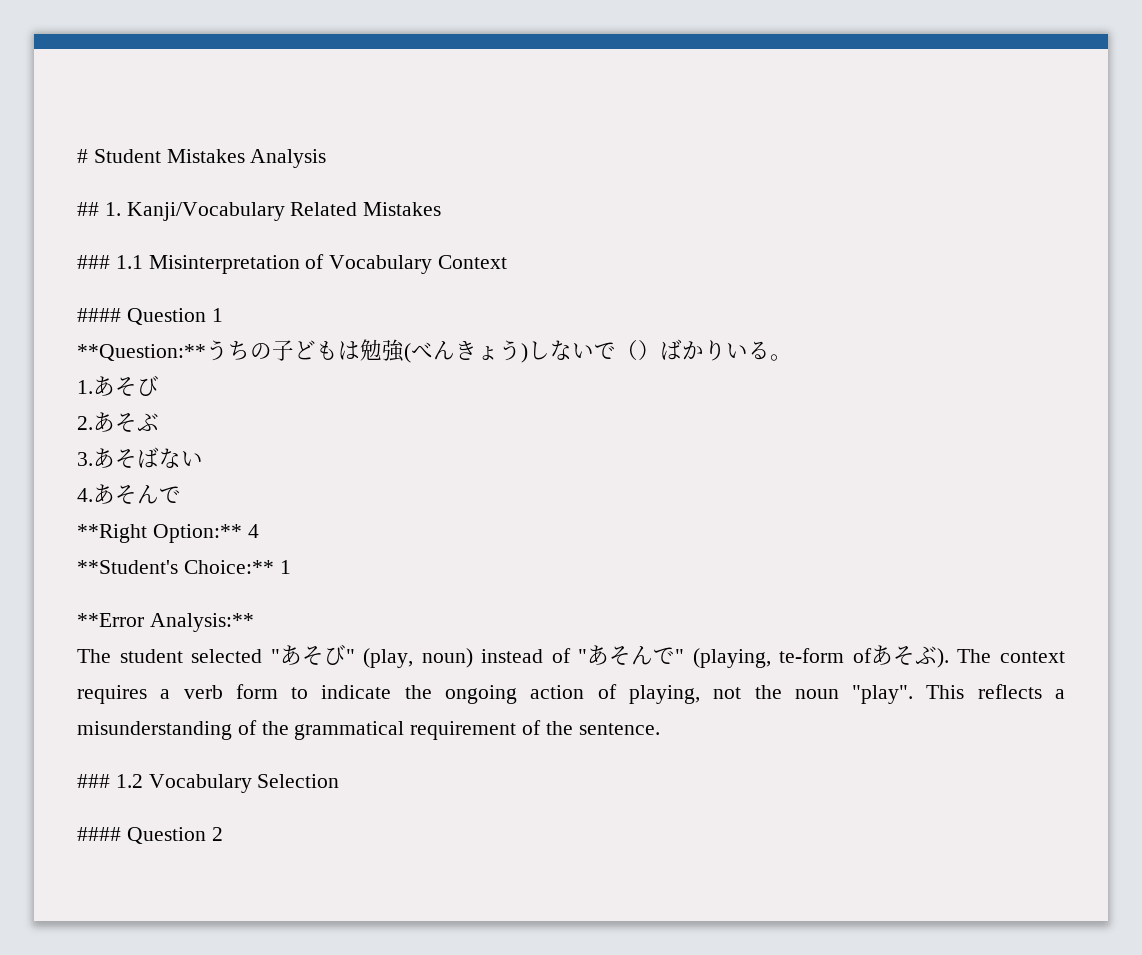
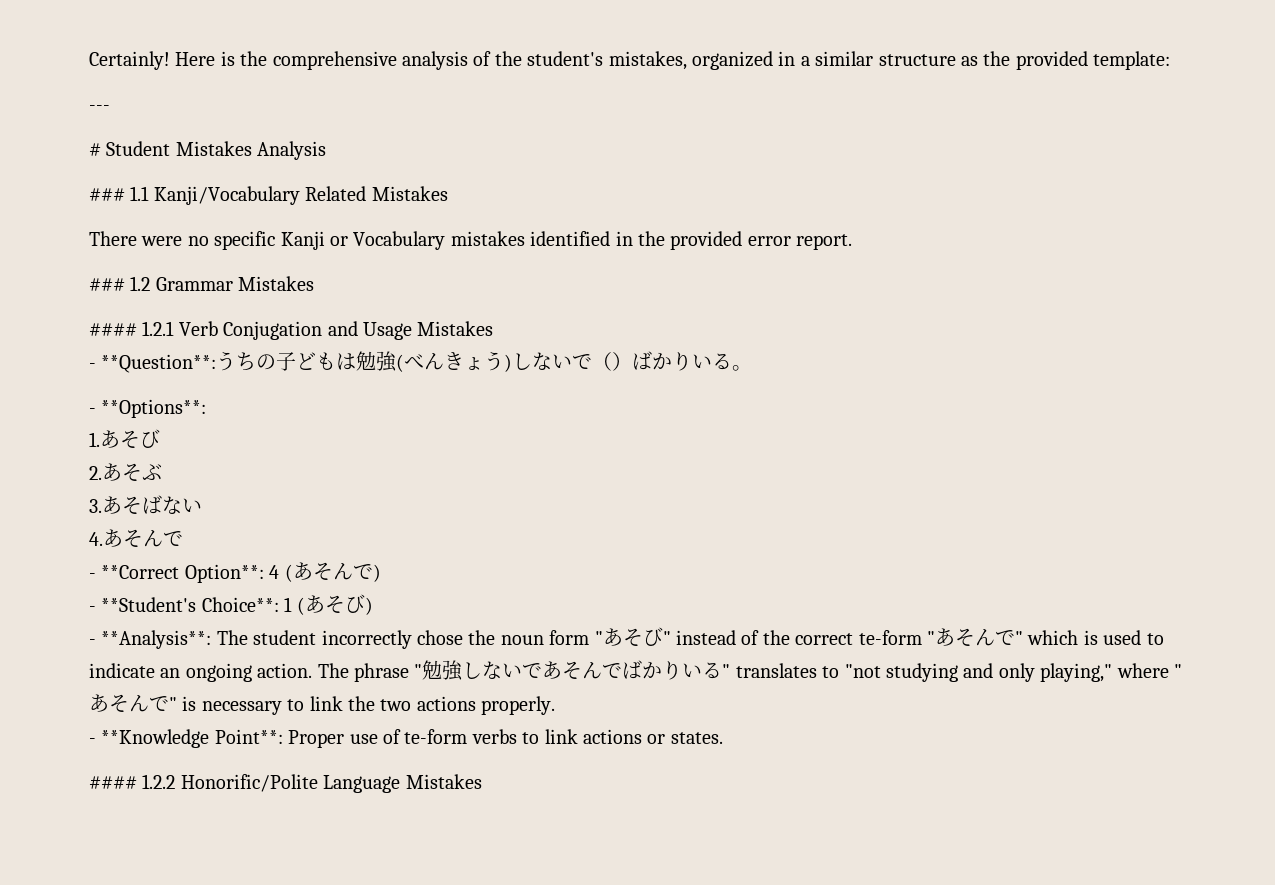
(77, 156) none -> [89,51,1171,70] [89,105,110,111] Certainly! Here is the comprehensive analysis of the student's mistakes, organized in a similar structure as the provided template: // --- //
[77,202,121,216] ## 1. -> [89,186,150,201] ### 1.1
[77,254,508,274] [77,308,223,325] [77,344,206,361] ### 1.1 Misinterpretation of Vocabulary Context // #### Question 1 // **Question:** -> [89,231,853,250] [89,276,315,291] [89,321,494,340] [89,354,217,373] There were no specific Kanji or Vocabulary mistakes identified in the provided error report. // ### 1.2 Grammar Mistakes // #### 1.2.1 Verb Conjugation and Usage Mistakes // - **Question**:
(792, 357) none -> [89,399,207,418] // - **Options**:
[77,524,259,543] [77,560,291,574] [77,613,254,632] [77,644,1065,668] [77,684,1065,704] [77,720,660,740] [77,774,340,793] [77,827,223,844] **Right Option:** 4 // **Student's Choice:** 1 // **Error Analysis:** // The student selected "あそび" (play, noun) instead of "あそんで" (playing, te-form ofあそぶ). The context requires a verb form to indicate the ongoing action of playing, not the noun "play". This reflects a misunderstanding of the grammatical requirement of the sentence. // ### 1.2 Vocabulary Selection // #### Question 2 -> [89,562,381,583] [89,594,373,615] [89,627,1164,649] [89,660,1182,682] [89,694,556,715] [89,729,723,748] [89,774,482,793] - **Correct Option**: 4 (あそんで) // - **Student's Choice**: 1 (あそび) // - **Analysis**: The student incorrectly chose the noun form "あそび" instead of the correct te-form "あそんで" which is used to indicate an ongoing action. The phrase "勉強しないであそんでばかりいる" translates to "not studying and only playing," where "あそんで" is necessary to link the two actions properly. // - **Knowledge Point**: Proper use of te-form verbs to link actions or states. // #### 1.2.2 Honorific/Polite Language Mistakes

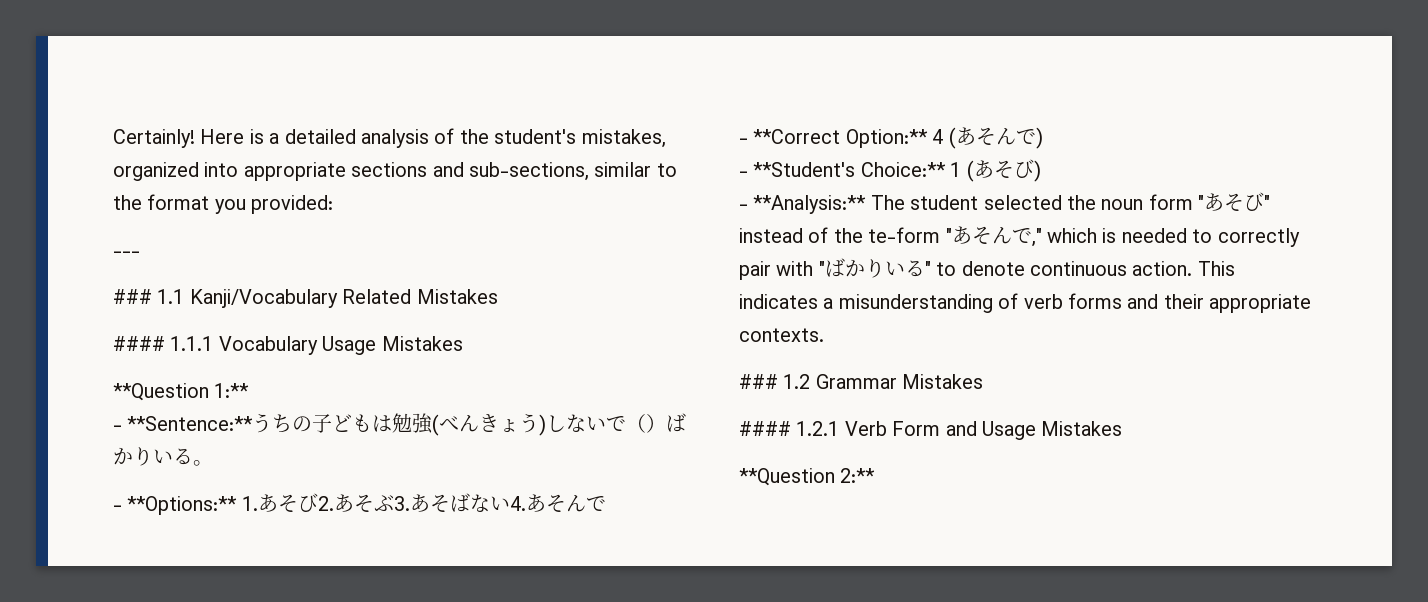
[240,51,397,70] the comprehensive -> [269,129,356,144] a detailed
[778,51,1171,70] [89,105,110,111] [89,141,327,160] in a similar structure as the provided template: // --- // # Student Mistakes Analysis -> [204,162,677,181] [113,194,334,214] [113,251,140,257] into appropriate sections and sub-sections, similar to the format you provided: // ---
[89,231,853,250] [89,276,315,291] [89,321,494,340] [89,354,217,373] There were no specific Kanji or Vocabulary mistakes identified in the provided error report. // ### 1.2 Grammar Mistakes // #### 1.2.1 Verb Conjugation and Usage Mistakes // - **Question**: -> [113,336,463,355] [113,383,250,401] [113,416,254,431] #### 1.1.1 Vocabulary Usage Mistakes // **Question 1:** // - **Sentence:**
[101,399,207,418] **Options**: // -> [127,496,238,515] **Options:**
(160, 438) // -> (318, 502) none
(162, 472) // -> (394, 503) none
(202, 505) // -> (510, 503) none
[184,564,264,583] Option**: -> [845,129,928,148] Option:**
[201,597,279,612] Choice**: -> [860,162,946,177] Choice:**
[101,630,212,649] **Analysis**: -> [753,195,867,214] **Analysis:**
[321,630,463,649] incorrectly chose -> [983,195,1062,210] selected
[795,633,854,645] correct -> (863, 235) none
[1014,631,1023,645] " -> [1031,228,1042,247] ,"
[1103,630,1164,645] [89,660,1182,682] [89,694,556,715] [89,729,723,748] [89,774,482,793] used to indicate an ongoing action. The phrase "勉強しないであそんでばかりいる" translates to "not studying and only playing," where "あそんで" is necessary to link the two actions properly. // - **Knowledge Point**: Proper use of te-form verbs to link actions or states. // #### 1.2.2 Honorific/Polite Language Mistakes -> [1121,228,1300,247] [739,258,1235,280] [739,293,1312,313] [739,328,824,342] [739,374,984,389] [739,421,1123,440] [739,468,876,486] needed to correctly pair with "ばかりいる" to denote continuous action. This indicates a misunderstanding of verb forms and their appropriate contexts. // ### 1.2 Grammar Mistakes // #### 1.2.1 Verb Form and Usage Mistakes // **Question 2:**

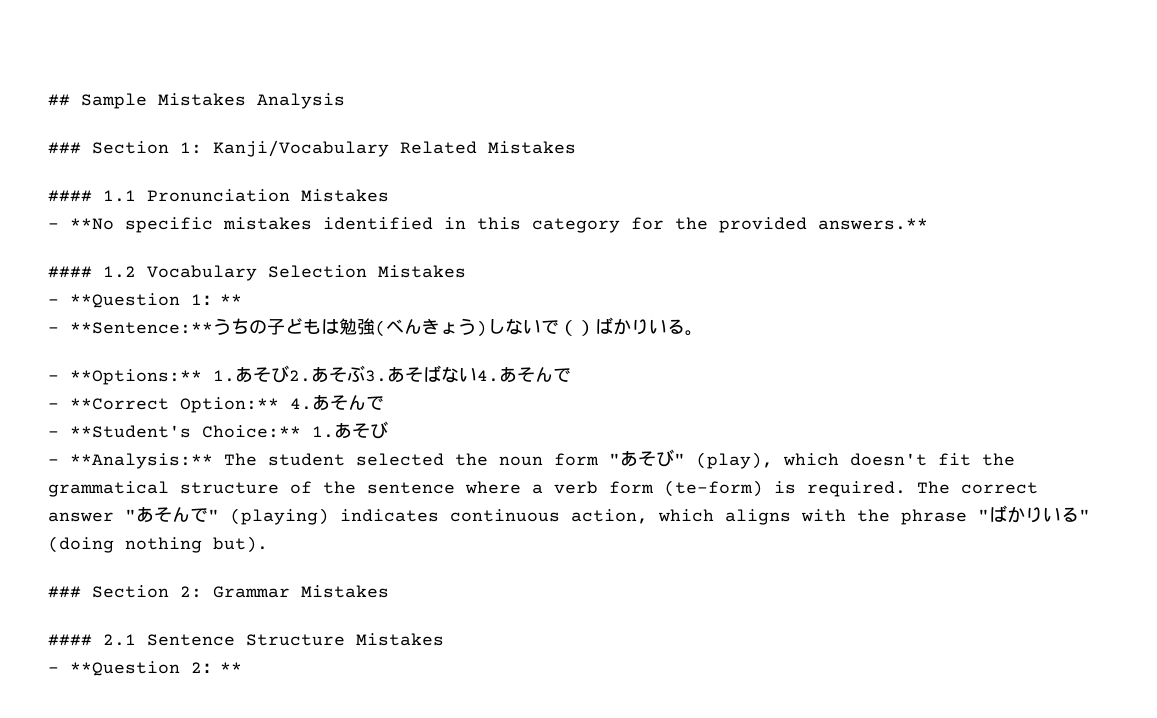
[113,128,666,148] [113,162,677,181] [113,194,334,214] [113,251,140,257] [113,289,185,304] Certainly! Here is a detailed analysis of the student's mistakes, organized into appropriate sections and sub-sections, similar to the format you provided: // --- // ### 1.1 -> [48,93,345,109] [48,141,202,154] ## Sample Mistakes Analysis // ### Section 1:
[170,336,463,355] [113,383,250,401] 1.1.1 Vocabulary Usage Mistakes // **Question 1:** -> [103,189,389,202] [48,217,928,233] [48,265,466,281] [48,293,242,308] 1.1 Pronunciation Mistakes // - **No specific mistakes identified in this category for the provided answers.** // #### 1.2 Vocabulary Selection Mistakes // - **Question 1：**
[932,127,1043,149] 4 (あそんで) -> [290,395,384,411] 4.あそんで
[950,159,1041,182] 1 (あそび) -> [312,421,388,439] 1.あそび
[739,226,1300,247] [739,261,814,280] instead of the te-form "あそんで," which is needed to correctly pair with -> [696,452,1015,469] [48,480,1038,497] [48,507,967,525] (play), which doesn't fit the grammatical structure of the sentence where a verb form (te-form) is required. The correct answer "あそんで" (playing) indicates continuous action, which aligns with the phrase
[936,261,1235,276] [739,293,1312,313] [739,328,824,342] [739,374,811,389] to denote continuous action. This indicates a misunderstanding of verb forms and their appropriate contexts. // ### 1.2 -> [48,536,268,553] [48,585,202,598] (doing nothing but). // ### Section 2:
[796,421,1123,440] [739,468,876,486] 1.2.1 Verb Form and Usage Mistakes // **Question 2:** -> [103,633,444,646] [48,661,242,676] 2.1 Sentence Structure Mistakes // - **Question 2：**

